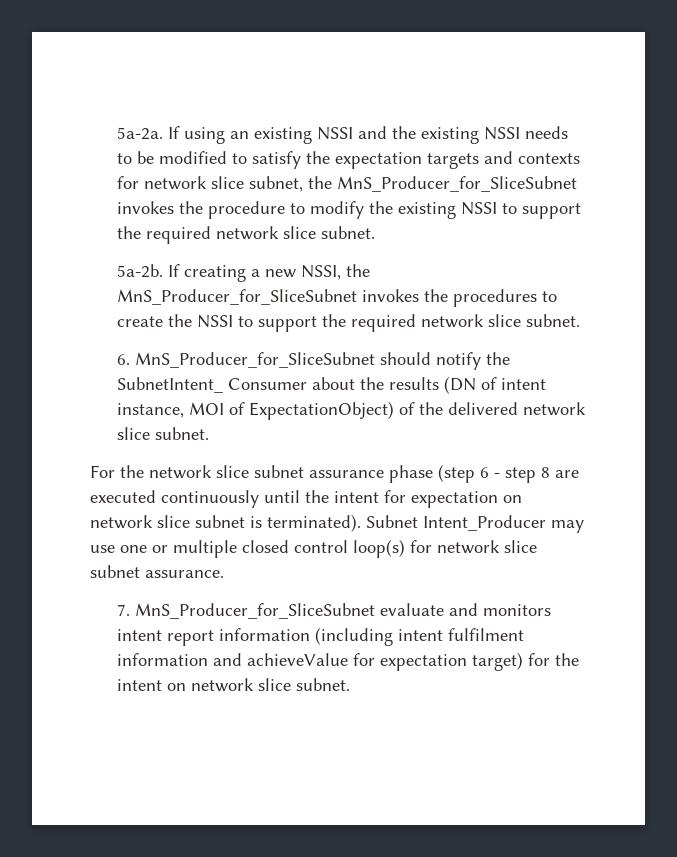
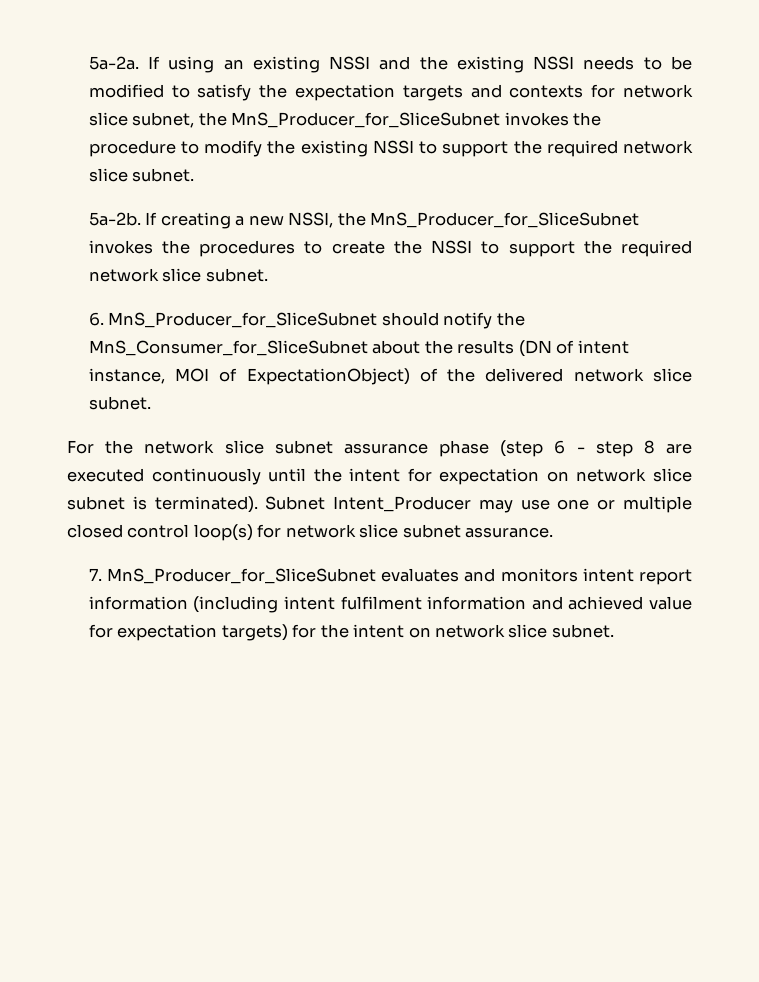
[117,377,308,393] SubnetIntent_ Consumer -> [88,340,368,356] MnS_Consumer_for_SliceSubnet
[380,603,445,616] evaluate -> [381,568,460,582] evaluates
[247,652,524,671] achieveValue for expectation target) -> [568,596,692,610] [88,624,288,641] achieved value for expectation targets)

